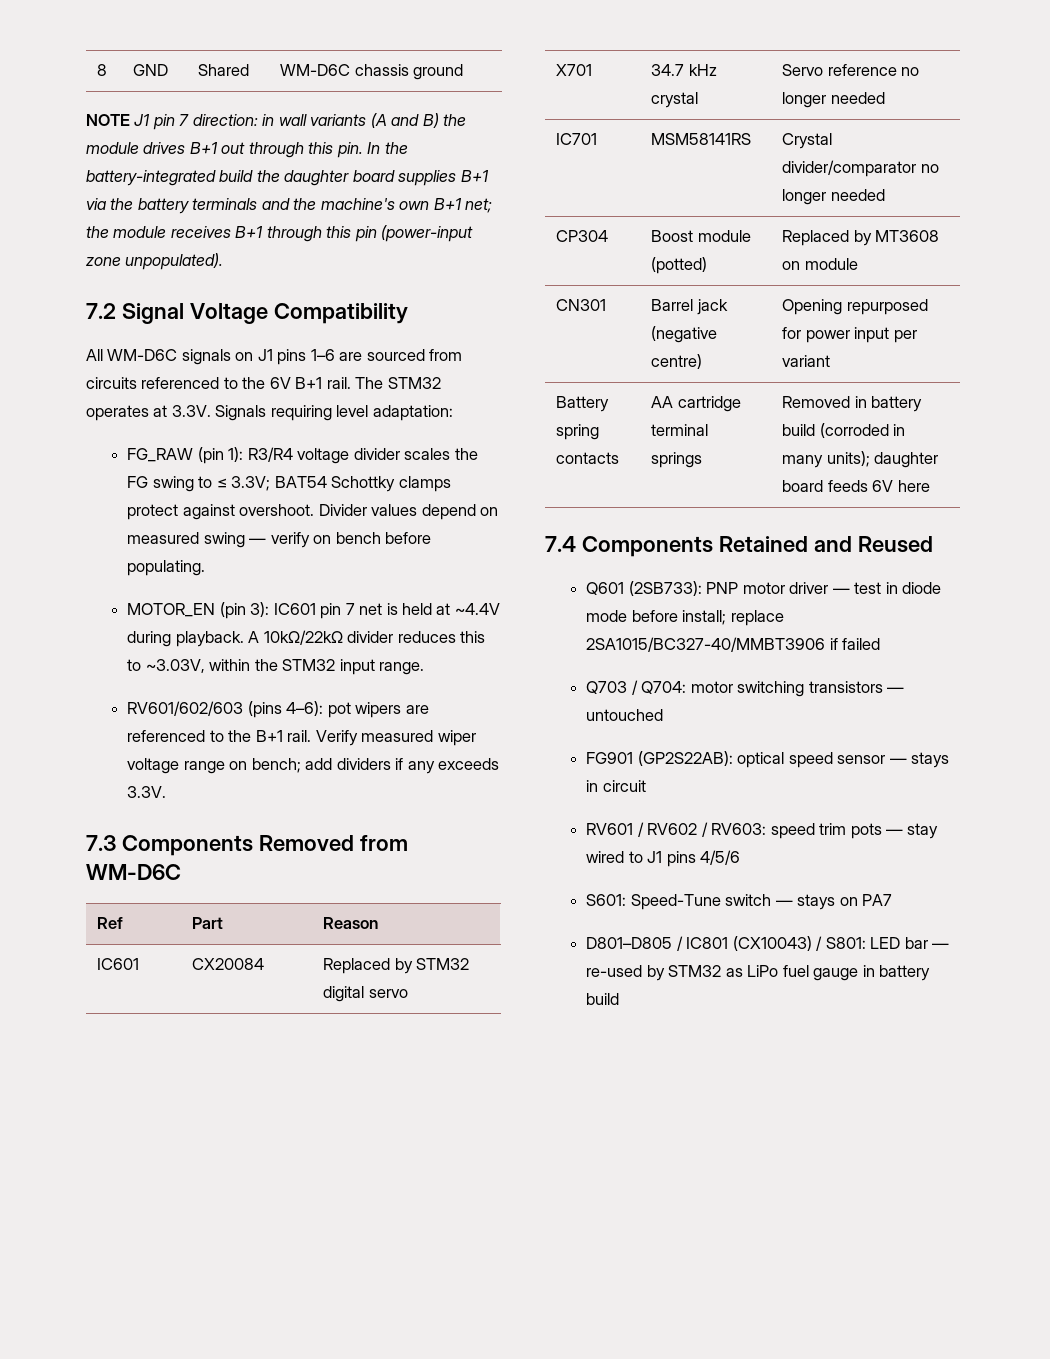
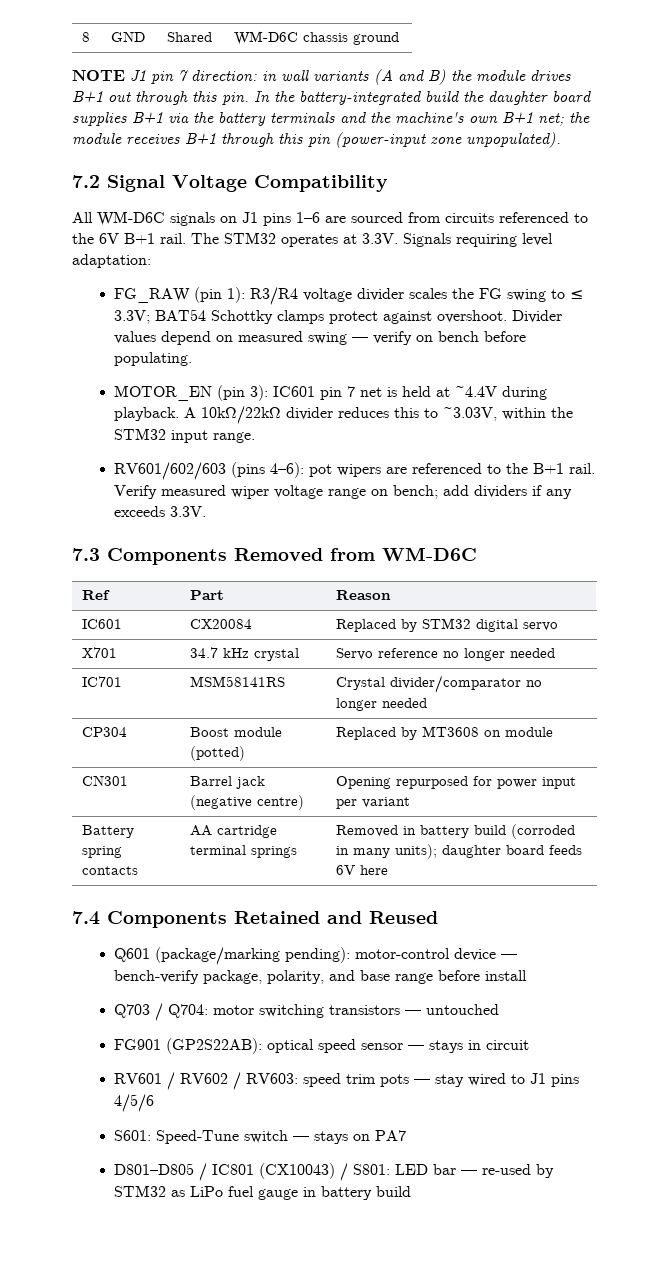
[628,581,941,596] [586,610,784,626] [586,637,881,652] (2SB733): PNP motor driver — test in diode mode before install; replace 2SA1015/BC327-40/MMBT3906 if failed -> [155,947,518,965] [114,970,528,984] (package/marking pending): motor-control device — bench-verify package, polarity, and base range before install

